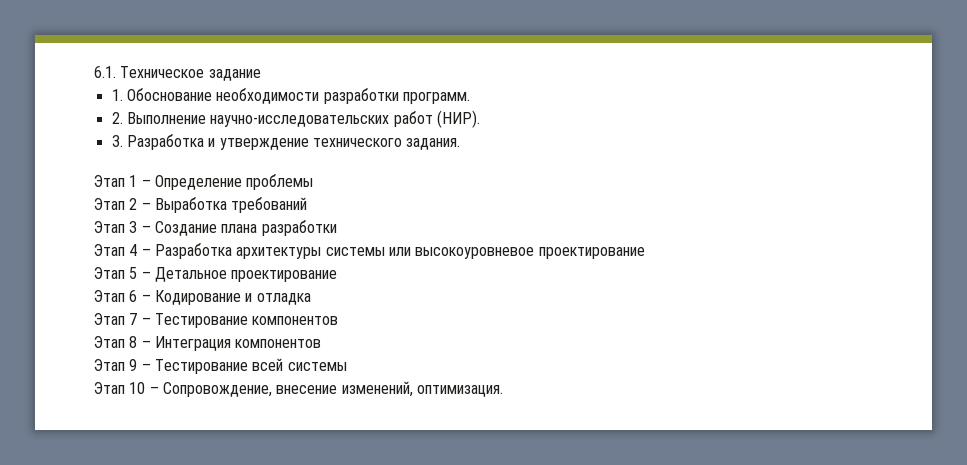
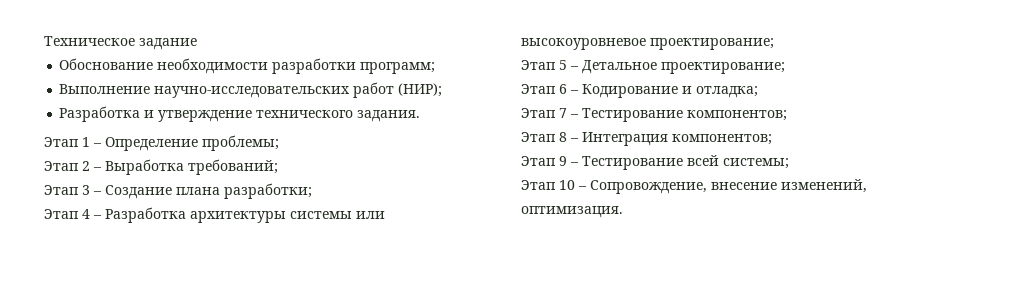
[94,66,116,78] 6.1. -> (44, 41) none
[111,89,123,101] 1. -> (197, 44) none
[402,92,470,104] [111,112,123,124] программ. // 2. -> [360,62,436,74] программ; //
[436,110,480,128] [111,135,123,147] (НИР). // 3. -> [398,83,443,97] (НИР); //
[246,174,314,190] проблемы -> [202,135,279,151] проблемы;
[231,197,308,213] требований -> [188,159,278,175] требований;
[261,220,337,236] разработки -> [224,183,312,199] разработки;
[538,247,645,259] проектирование -> [650,38,774,50] проектирование;
[231,270,338,282] проектирование -> [661,62,785,74] проектирование;
[256,293,311,305] отладка -> [696,86,758,98] отладка;
[252,316,339,325] компонентов -> [687,110,787,121] компонентов;
[235,339,322,348] компонентов -> [672,134,772,145] компонентов;
[287,362,347,371] системы -> [723,158,789,169] системы;

